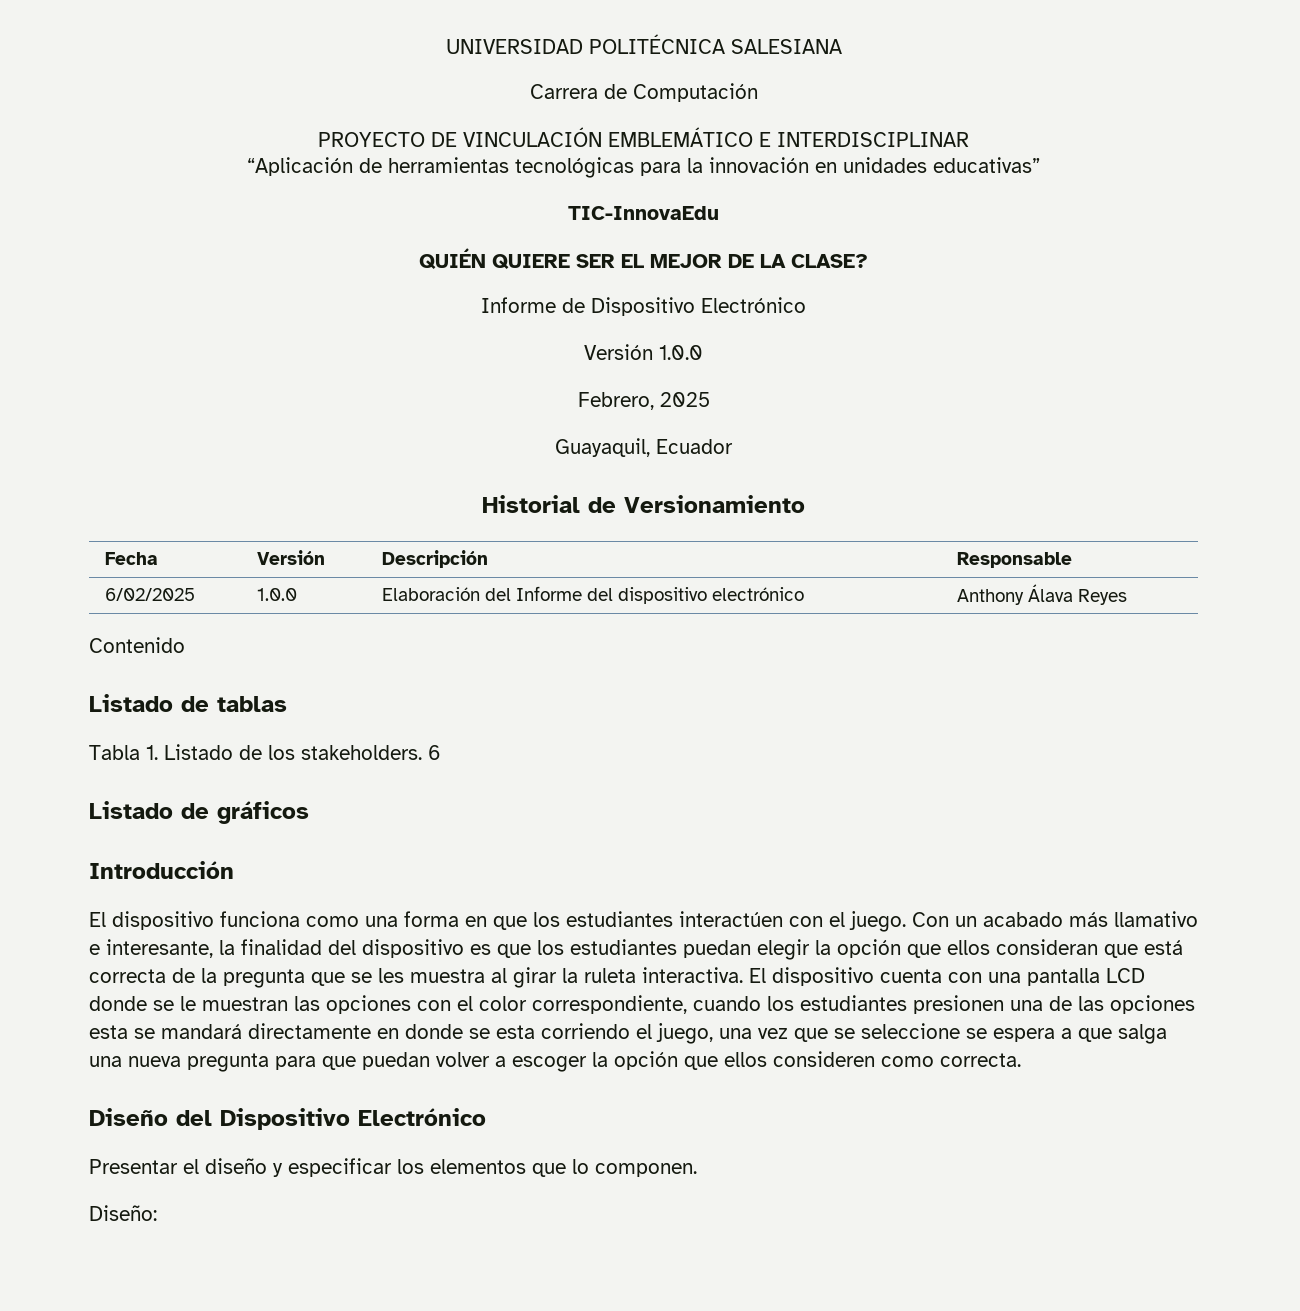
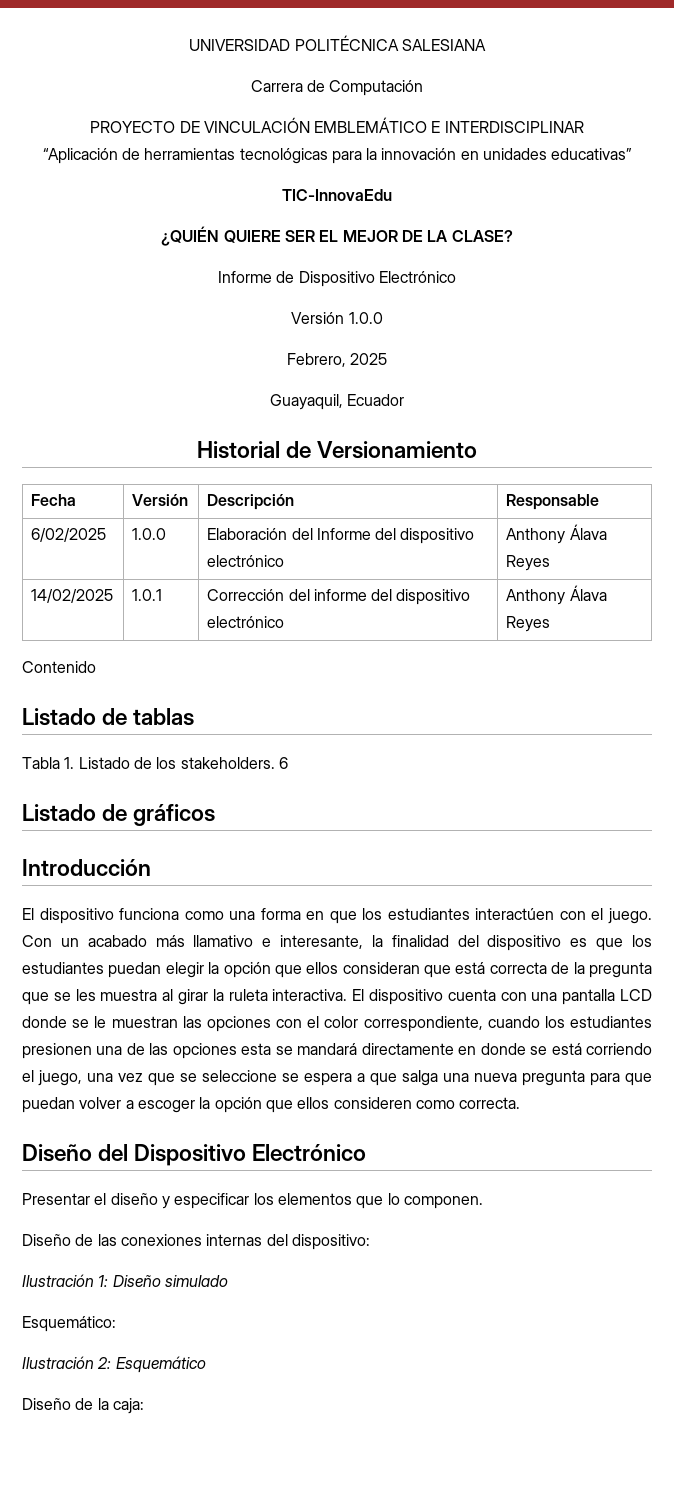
[419,248,486,269] QUIÉN -> [161,226,220,246] ¿QUIÉN
(1127, 597) none -> [31,589,114,603] [132,589,163,601] [207,589,471,605] [207,616,285,628] [506,585,607,605] [506,616,551,632] // 14/02/2025 | 1.0.1 | Corrección del informe del dispositivo electrónico | Anthony Álava Reyes
[496,1025,535,1039] esta -> [551,1043,582,1055] está
[89,1205,157,1221] Diseño: -> [22,1234,370,1250] [22,1274,228,1287] [22,1316,116,1332] [22,1356,206,1373] [22,1398,144,1414] Diseño de las conexiones internas del dispositivo: // Ilustración 1: Diseño simulado // Esquemático: // Ilustración 2: Esquemático // Diseño de la caja:

